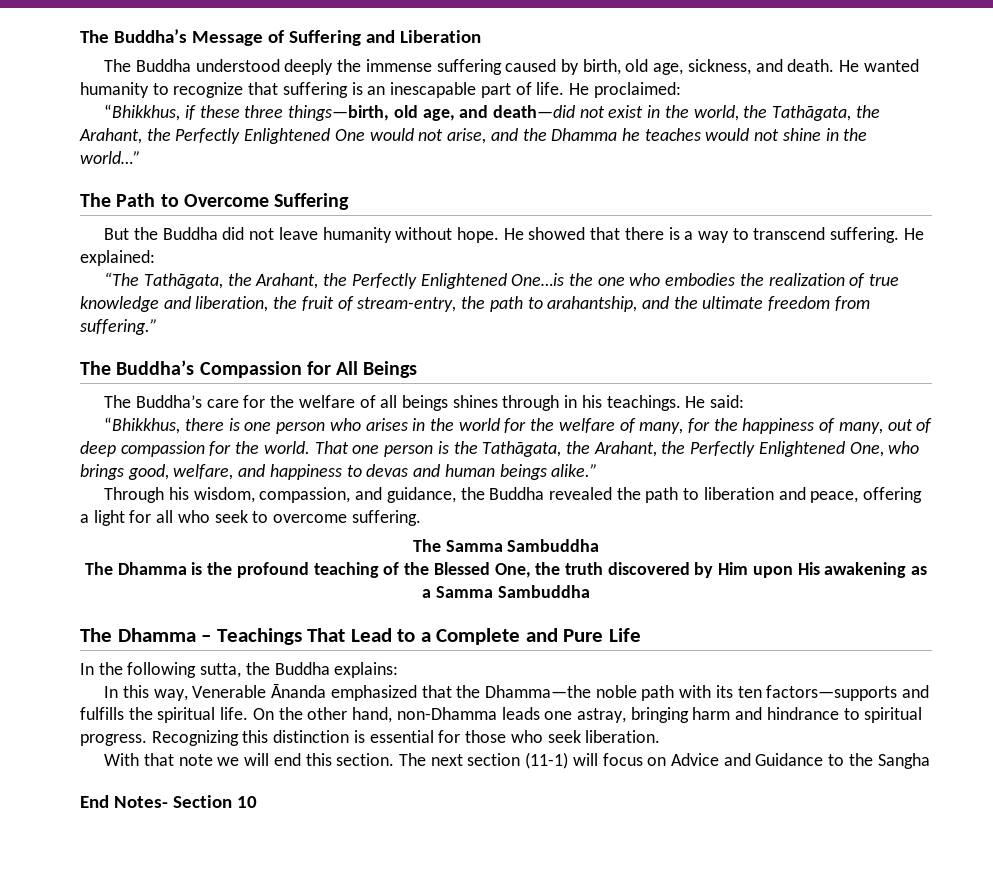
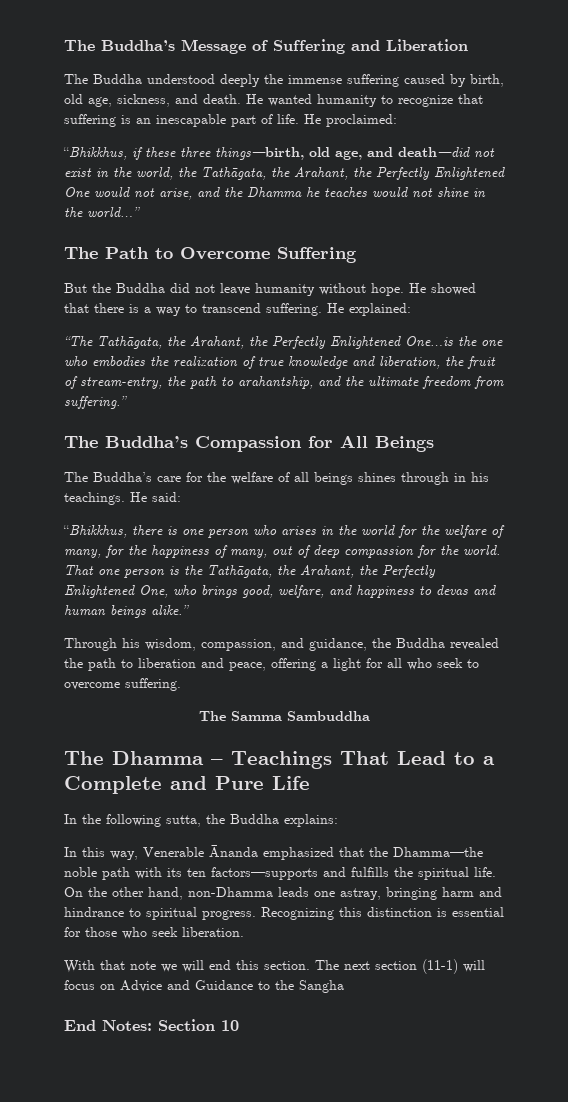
[84,562,928,578] [422,585,590,598] // The Dhamma is the profound teaching of the Blessed One, the truth discovered by Him upon His awakening as a Samma Sambuddha -> (370, 716) none
[113,796,168,808] Notes- -> [102,1020,152,1031] Notes:

